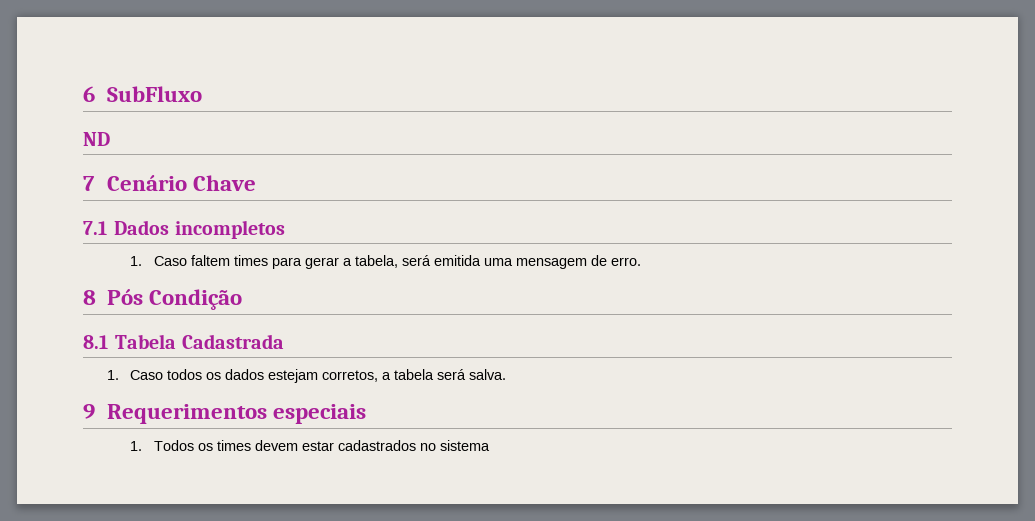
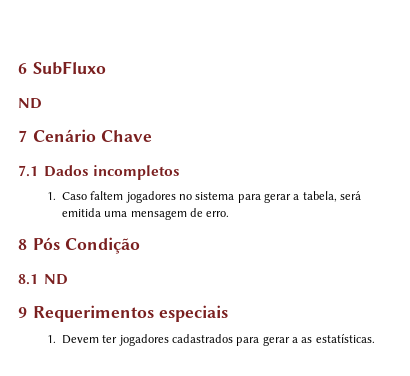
[233,255,268,266] times -> [125,191,235,203] jogadores no sistema
[115,334,284,349] [106,369,507,383] [83,404,366,424] [130,440,490,451] Tabela Cadastrada // 1. Caso todos os dados estejam corretos, a tabela será salva. // 9 Requerimentos especiais // 1. Todos os times devem estar cadastrados no sistema -> [44,274,69,285] [18,305,228,322] [46,334,375,346] ND // 9 Requerimentos especiais // 1. Devem ter jogadores cadastrados para gerar a as estatísticas.

